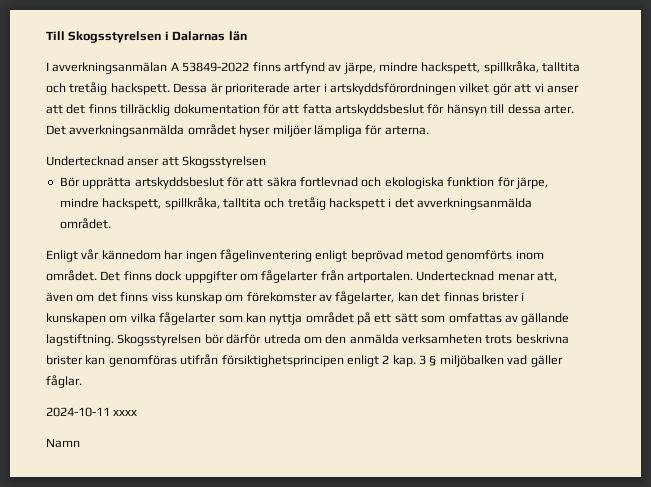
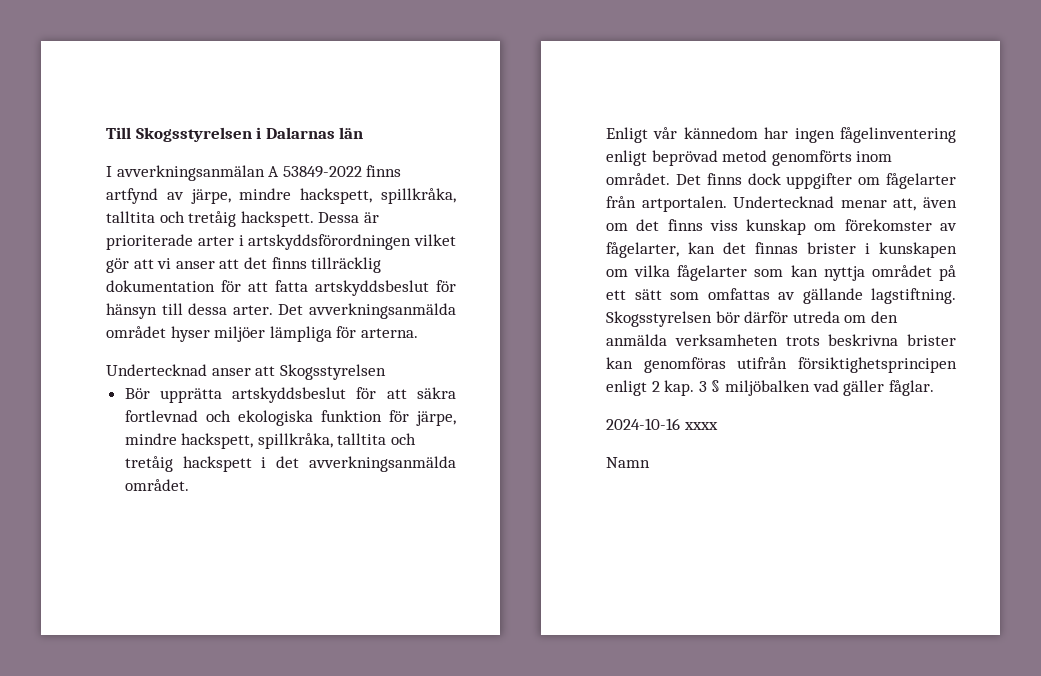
[46,407,110,417] 2024-10-11 -> [606,418,680,430] 2024-10-16

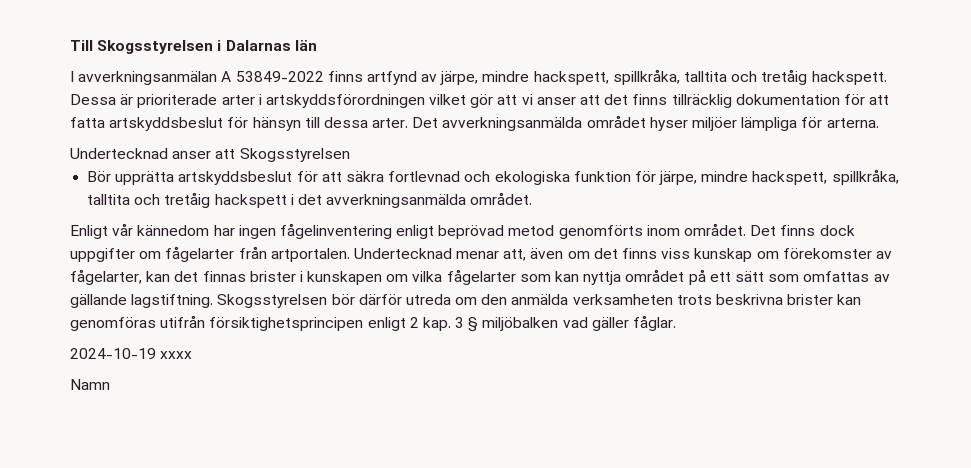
[606,418,680,430] 2024-10-16 -> [70,348,156,359] 2024-10-19

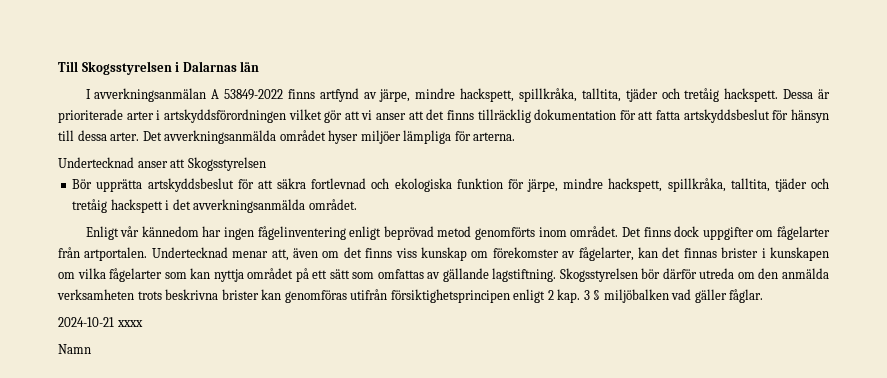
[684,71,728,82] talltita -> [581,88,658,102] talltita, tjäder
[87,194,131,205] talltita -> [730,178,807,192] talltita, tjäder
[70,348,156,359] 2024-10-19 -> [58,317,114,327] 2024-10-21

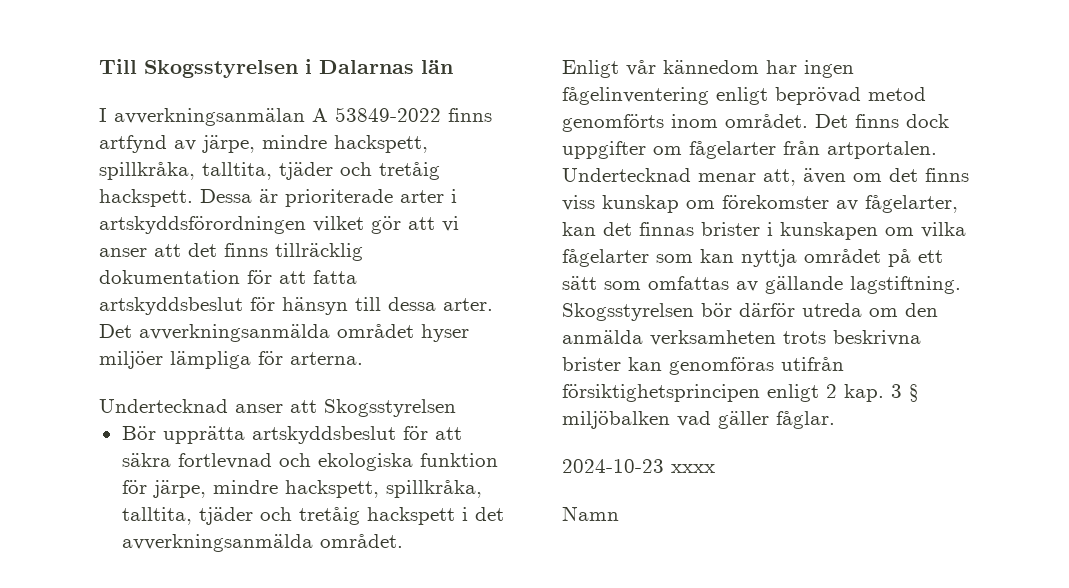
[58,317,114,327] 2024-10-21 -> [562,459,664,473] 2024-10-23

